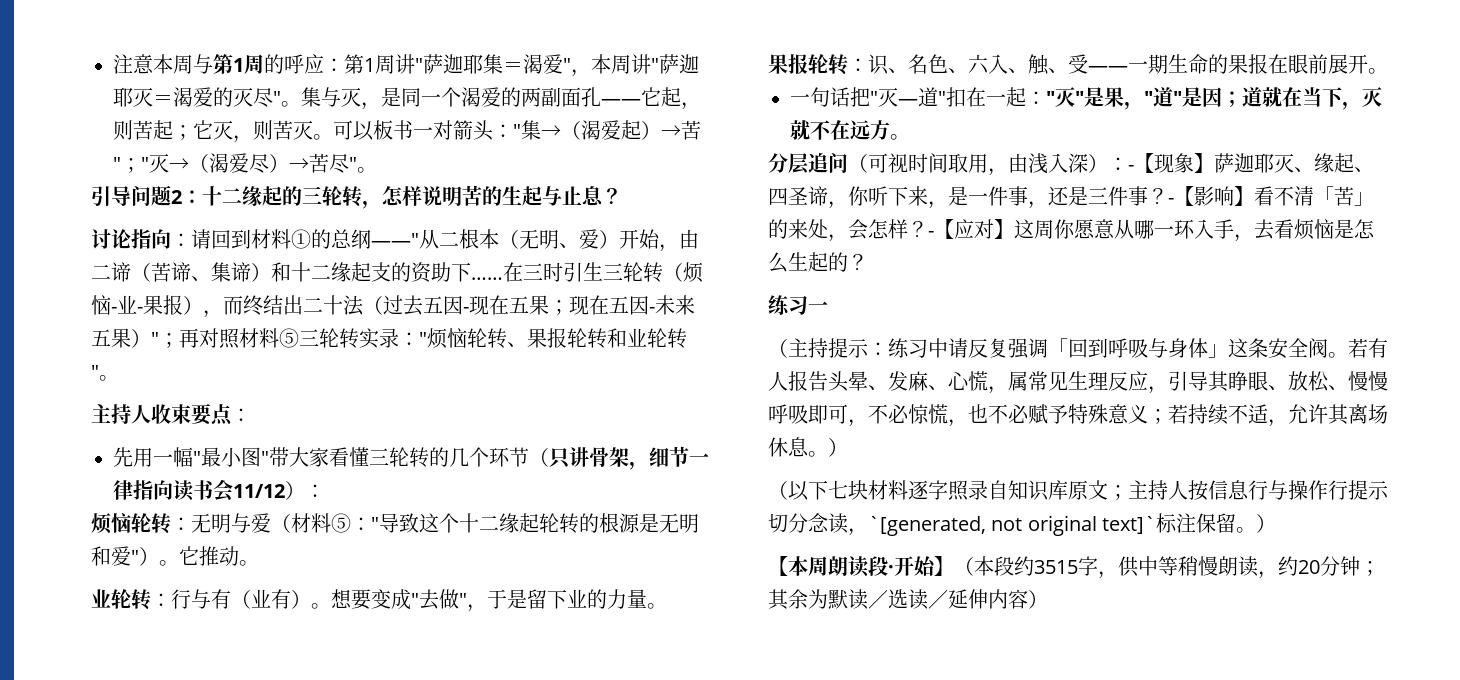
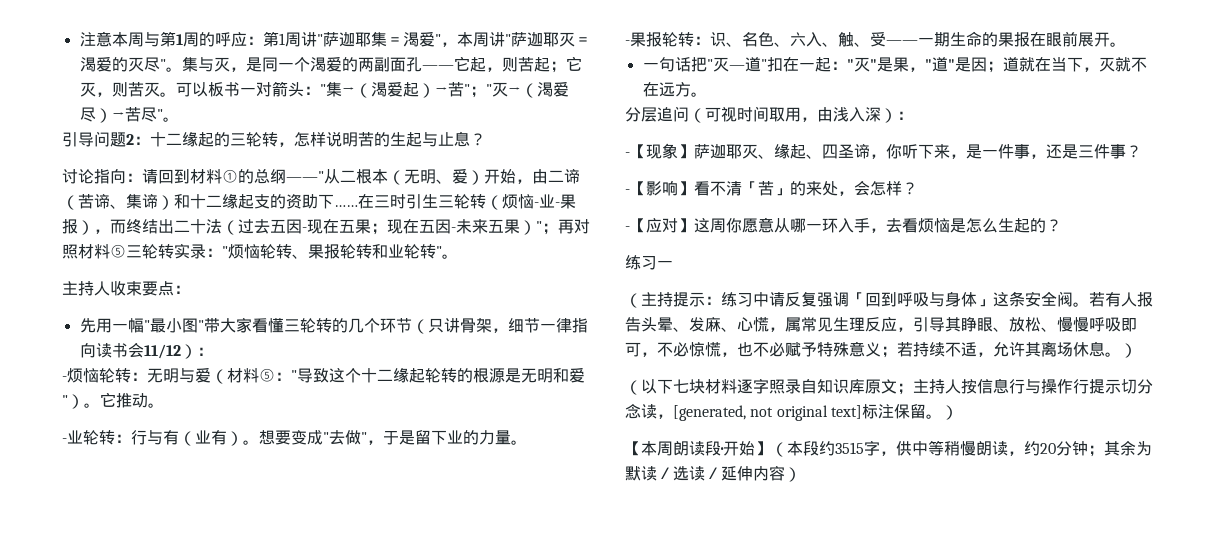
(325, 491) none -> [62,376,67,381] -
(259, 563) none -> [62,438,67,443] -
(667, 606) none -> [625,40,630,45] -
(1128, 164) none -> (913, 115) //
(1168, 196) none -> (1142, 151) //
(928, 229) none -> (918, 188) //
[868,516,986,536] `[generated, -> [673,405,746,421] [generated,
[1102,516,1157,534] text]` -> [830,405,862,419] text]

